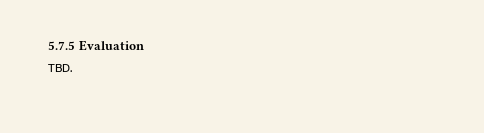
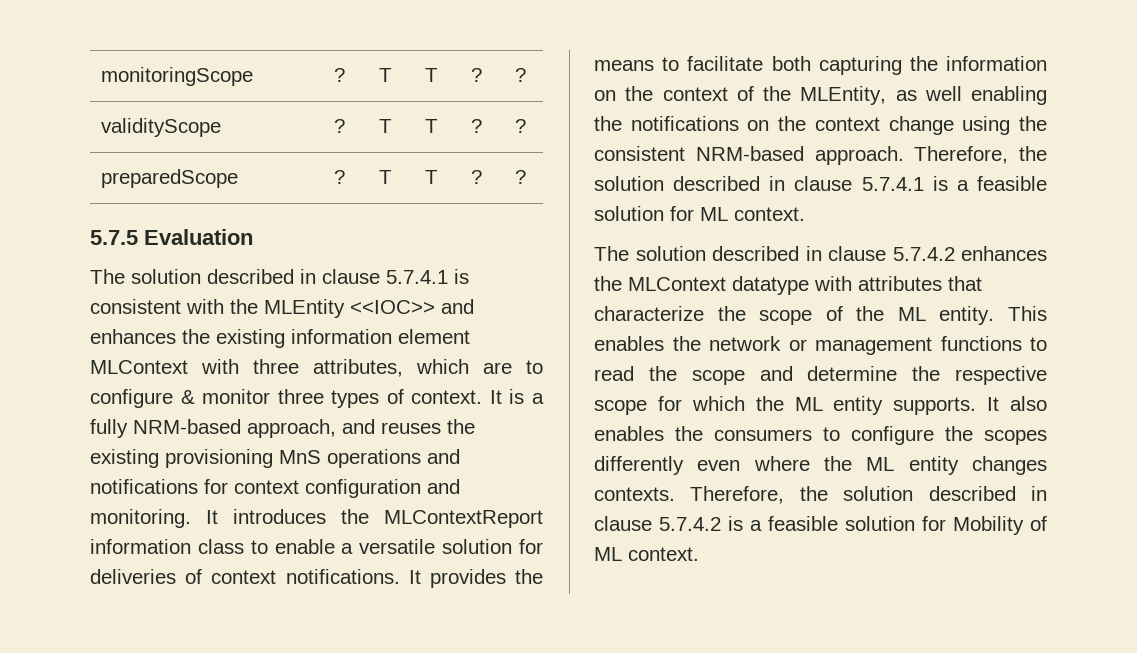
[48,40,144,51] [48,64,72,72] 5.7.5 Evaluation // TBD. -> [100,67,253,86] [334,68,345,82] [378,68,392,82] [425,68,438,82] [471,68,482,82] [515,68,526,82] [100,118,221,137] [334,119,345,133] [378,119,392,133] [425,119,438,133] [471,119,482,133] [515,119,526,133] [100,169,238,188] [334,170,345,184] [378,170,392,184] [425,170,438,184] [471,170,482,184] [515,170,526,184] [90,229,253,245] [90,269,469,284] [90,299,474,318] [90,329,470,348] [90,359,543,377] [90,389,544,408] [90,419,475,438] [90,449,460,468] [90,479,460,498] [90,509,543,528] [90,539,543,554] [90,569,543,588] [594,56,1047,75] [594,86,1047,105] [594,116,1047,135] [594,146,1047,165] [594,176,1047,191] [594,206,805,221] [594,246,1047,261] [594,276,982,295] [594,306,1047,325] [594,336,1047,355] [594,366,1047,385] [594,396,1047,415] [594,426,1047,445] [594,456,1047,475] [594,486,1047,504] [594,516,1047,535] [594,547,699,561] monitoringScope | ? | T | T | ? | ? // validityScope | ? | T | T | ? | ? // preparedScope | ? | T | T | ? | ? // 5.7.5 Evaluation // The solution described in clause 5.7.4.1 is consistent with the MLEntity <<IOC>> and enhances the existing information element MLContext with three attributes, which are to configure & monitor three types of context. It is a fully NRM-based approach, and reuses the existing provisioning MnS operations and notifications for context configuration and monitoring. It introduces the MLContextReport information class to enable a versatile solution for deliveries of context notifications. It provides the means to facilitate both capturing the information on the context of the MLEntity, as well enabling the notifications on the context change using the consistent NRM-based approach. Therefore, the solution described in clause 5.7.4.1 is a feasible solution for ML context. // The solution described in clause 5.7.4.2 enhances the MLContext datatype with attributes that characterize the scope of the ML entity. This enables the network or management functions to read the scope and determine the respective scope for which the ML entity supports. It also enables the consumers to configure the scopes differently even where the ML entity changes contexts. Therefore, the solution described in clause 5.7.4.2 is a feasible solution for Mobility of ML context.

